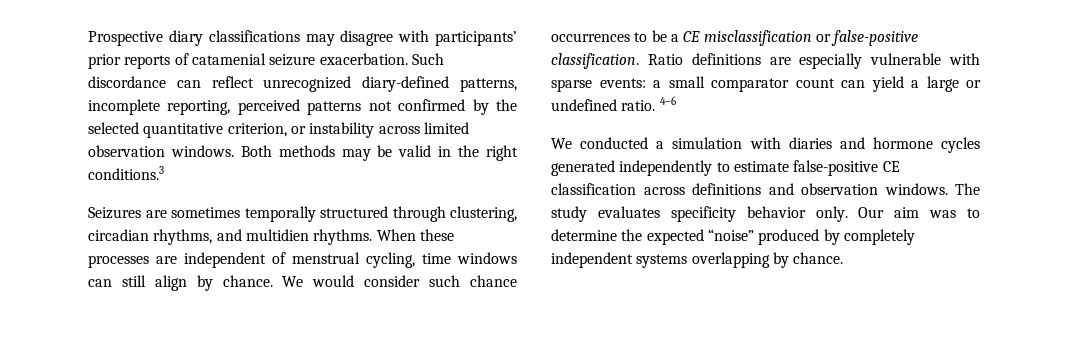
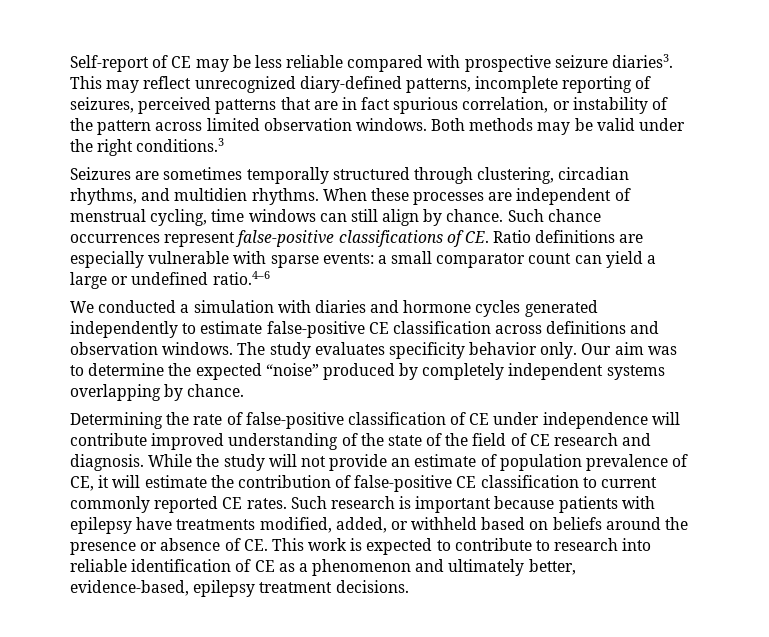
[88,30,517,46] [88,53,444,69] [88,76,201,88] Prospective diary classifications may disagree with participants’ prior reports of catamenial seizure exacerbation. Such discordance can -> [70,54,674,72] [70,76,140,93] Self-report of CE may be less reliable compared with prospective seizure diaries3. This may
[167,99,517,115] [88,122,375,138] reporting, perceived patterns not confirmed by the selected quantitative criterion, or instability -> [562,76,652,93] [70,97,669,114] [70,118,152,135] reporting of seizures, perceived patterns that are in fact spurious correlation, or instability of the pattern
[438,146,452,157] in -> [639,118,686,131] under
[282,275,517,287] [551,30,919,46] [551,53,639,69] We would consider such chance occurrences to be a CE misclassification or false-positive classification. -> [507,209,601,222] [70,230,489,247] Such chance occurrences represent false-positive classifications of CE.
[621,96,676,111] ratio. 4–6 -> [212,271,270,285] ratio.4–6
(844, 258) none -> [70,412,680,429] [70,433,652,450] [70,454,689,471] [70,475,658,492] [70,496,655,513] [70,517,689,534] [70,538,652,555] [70,559,576,576] [70,580,409,597] // Determining the rate of false-positive classification of CE under independence will contribute improved understanding of the state of the field of CE research and diagnosis. While the study will not provide an estimate of population prevalence of CE, it will estimate the contribution of false-positive CE classification to current commonly reported CE rates. Such research is important because patients with epilepsy have treatments modified, added, or withheld based on beliefs around the presence or absence of CE. This work is expected to contribute to research into reliable identification of CE as a phenomenon and ultimately better, evidence-based, epilepsy treatment decisions.

